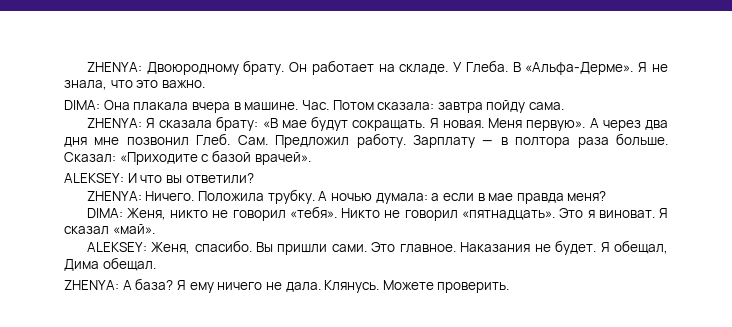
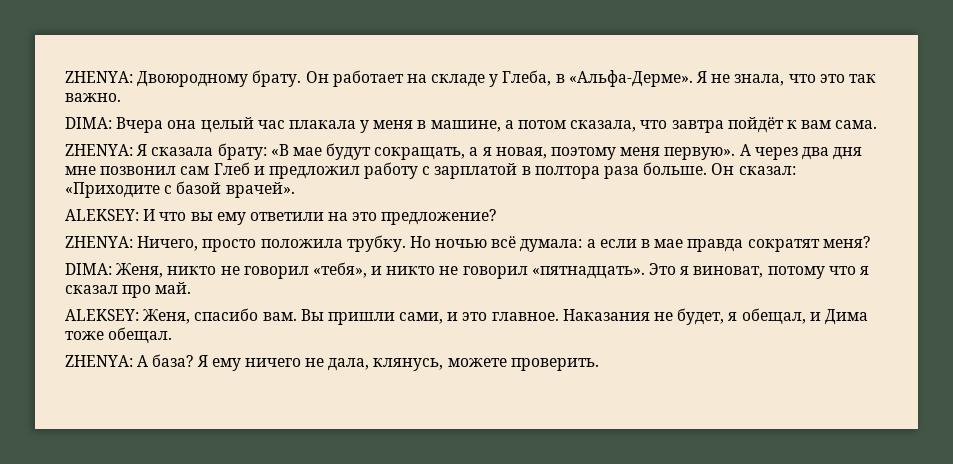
[399,60,521,74] складе. У Глеба. В -> [431,70,565,87] складе у Глеба, в
(159, 84) none -> [848,74,876,83] так
[103,100,526,113] Она плакала вчера в машине. Час. Потом сказала: завтра пойду -> [116,117,832,133] Вчера она целый час плакала у меня в машине, а потом сказала, что завтра пойдёт к вам
[352,118,523,131] сокращать. Я новая. Меня -> [374,147,661,160] сокращать, а я новая, поэтому меня
[196,133,494,148] Глеб. Сам. Предложил работу. Зарплату — -> [180,162,518,179] сам Глеб и предложил работу с зарплатой
[64,152,116,163] Сказал: -> [711,163,796,175] Он сказал:
[185,173,254,184] [86,189,372,204] ответили? // ZHENYA: Ничего. Положила трубку. А ночью -> [216,209,497,225] [65,235,517,252] ему ответили на это предложение? // ZHENYA: Ничего, просто положила трубку. Но ночью всё
(564, 198) none -> [747,239,820,252] сократят
[289,206,381,218] «тебя». Никто -> [312,262,436,278] «тебя», и никто
[598,208,669,218] [64,224,155,235] [86,240,668,255] [64,259,99,271] виноват. Я сказал «май». // ALEKSEY: Женя, спасибо. Вы пришли сами. Это главное. Наказания не будет. Я обещал, Дима -> [693,266,869,279] [65,282,192,298] [65,308,868,325] [65,331,104,340] виноват, потому что я сказал про май. // ALEKSEY: Женя, спасибо вам. Вы пришли сами, и это главное. Наказания не будет, я обещал, и Дима тоже
[285,280,434,293] дала. Клянусь. Можете -> [328,358,507,371] дала, клянусь, можете

